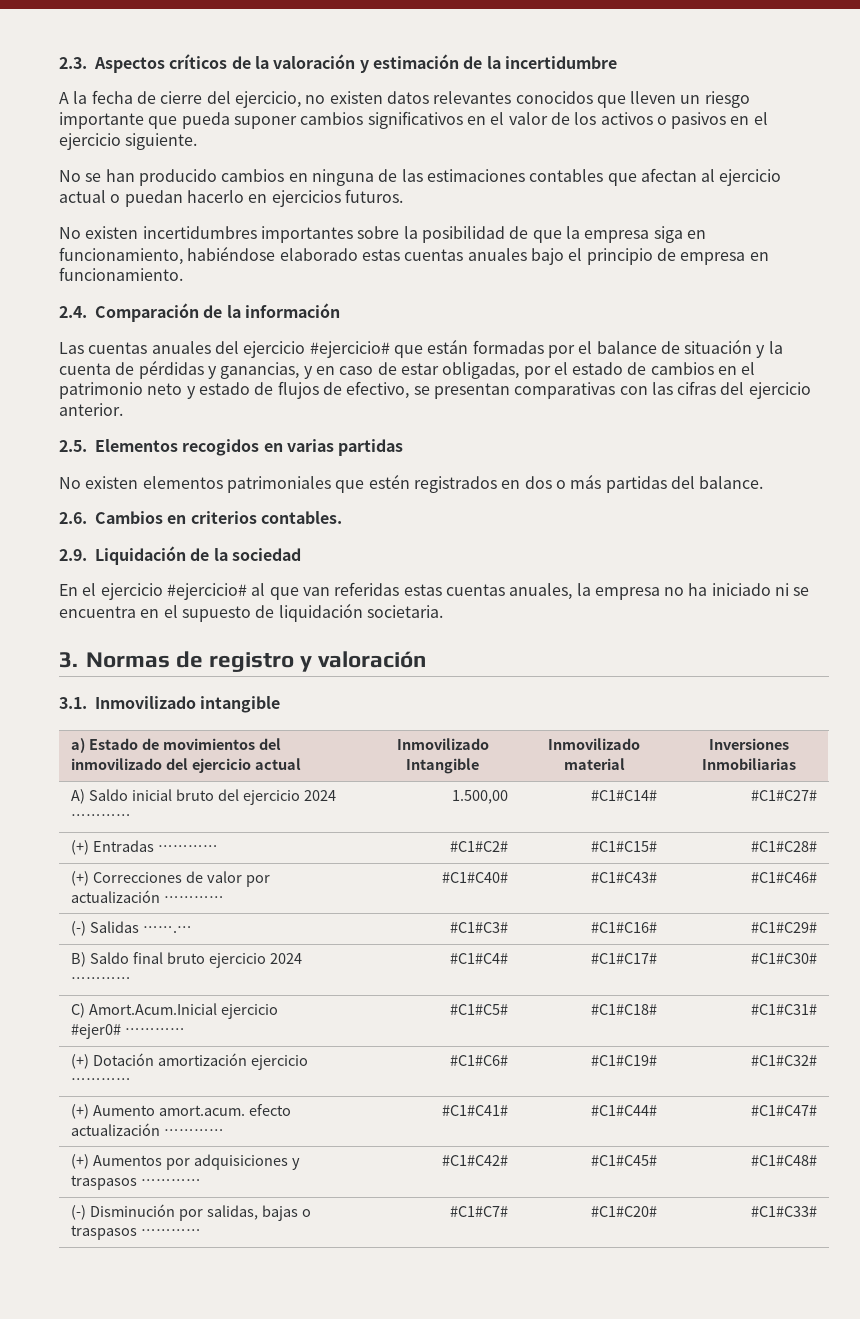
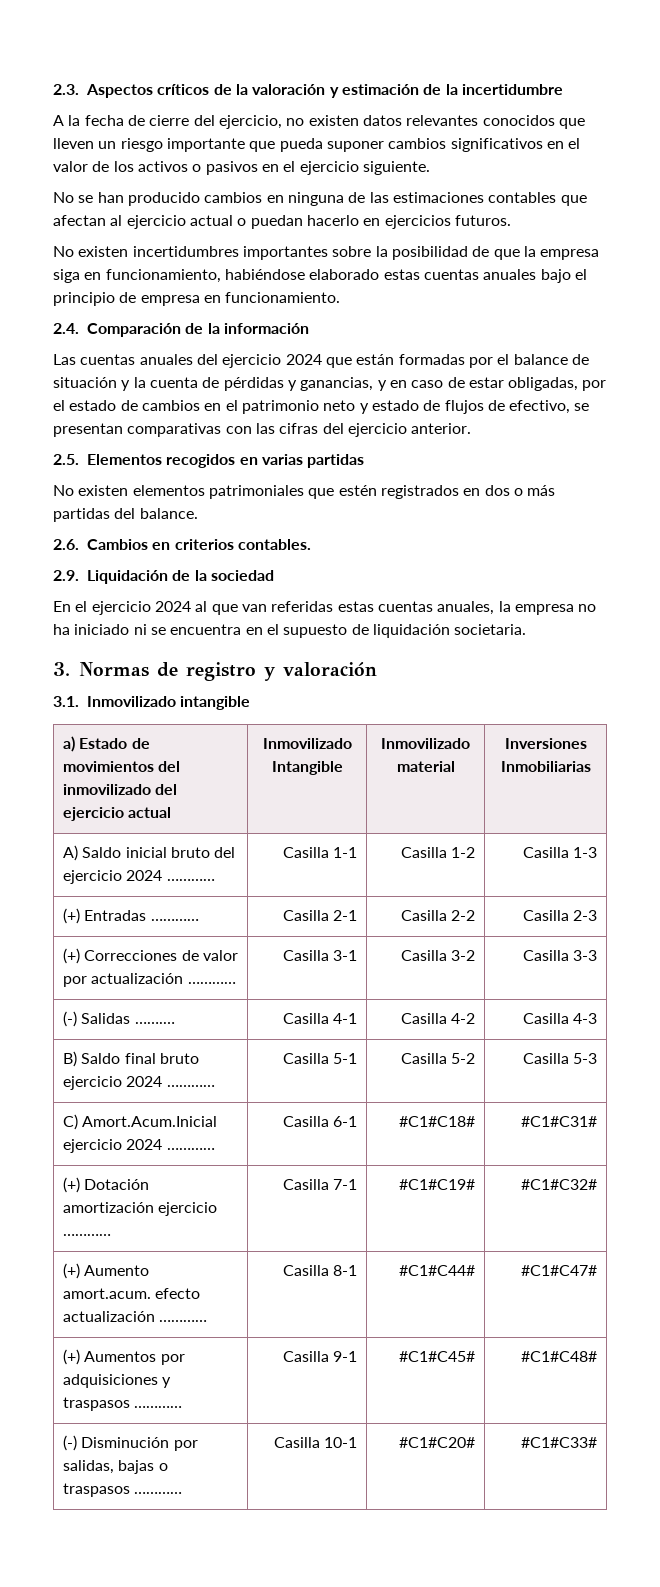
[309,341,390,358] #ejercicio# -> [285,354,322,365] 2024
[166,583,247,600] #ejercicio# -> [154,601,191,612] 2024
[451,790,508,804] [590,790,657,801] [750,790,817,801] [71,840,219,855] [449,841,508,852] [590,841,657,852] [750,841,817,852] 1.500,00 | #C1#C14# | #C1#C27# // (+) Entradas ………… | #C1#C2# | #C1#C15# | #C1#C28# -> [282,847,358,858] [400,847,476,858] [522,847,598,858] [62,908,199,924] [282,910,358,921] [400,910,476,921] [522,910,598,921] Casilla 1-1 | Casilla 1-2 | Casilla 1-3 // (+) Entradas ………… | Casilla 2-1 | Casilla 2-2 | Casilla 2-3
[441,872,508,883] [590,872,657,883] [750,872,817,883] [71,921,193,936] [449,922,508,933] [590,922,657,933] [750,922,817,933] #C1#C40# | #C1#C43# | #C1#C46# // (-) Salidas …….… | #C1#C3# | #C1#C16# | #C1#C29# -> [282,950,358,961] [400,950,476,961] [522,950,598,961] [62,1011,175,1027] [282,1013,358,1024] [400,1013,476,1024] [522,1013,598,1024] Casilla 3-1 | Casilla 3-2 | Casilla 3-3 // (-) Salidas …….… | Casilla 4-1 | Casilla 4-2 | Casilla 4-3
[449,953,508,964] [590,953,657,964] [750,953,817,964] #C1#C4# | #C1#C17# | #C1#C30# -> [282,1053,358,1064] [400,1053,476,1064] [522,1053,598,1064] Casilla 5-1 | Casilla 5-2 | Casilla 5-3
[71,1024,186,1039] [449,1004,508,1015] // #ejer0# ………… | #C1#C5# -> [126,1139,215,1150] [282,1116,358,1127] 2024 ………… | Casilla 6-1
[449,1055,508,1066] #C1#C6# -> [282,1179,358,1190] Casilla 7-1
[441,1105,508,1116] #C1#C41# -> [282,1265,358,1276] Casilla 8-1
[441,1155,508,1166] #C1#C42# -> [282,1351,358,1362] Casilla 9-1
[449,1206,508,1217] #C1#C7# -> [273,1437,358,1448] Casilla 10-1

